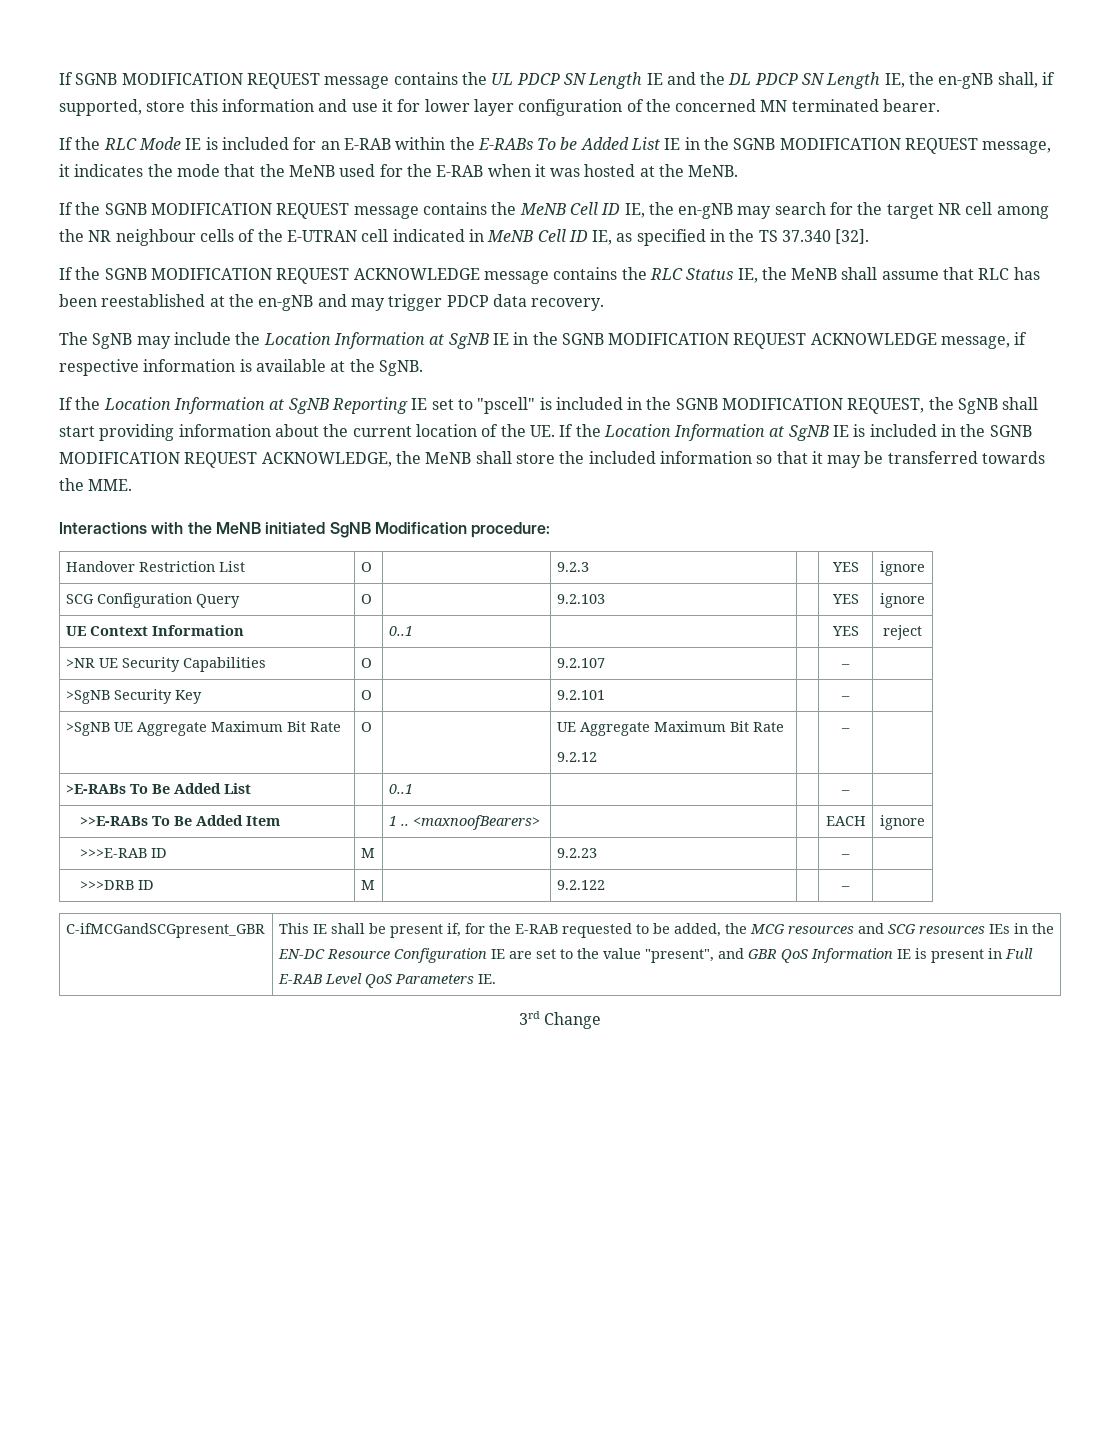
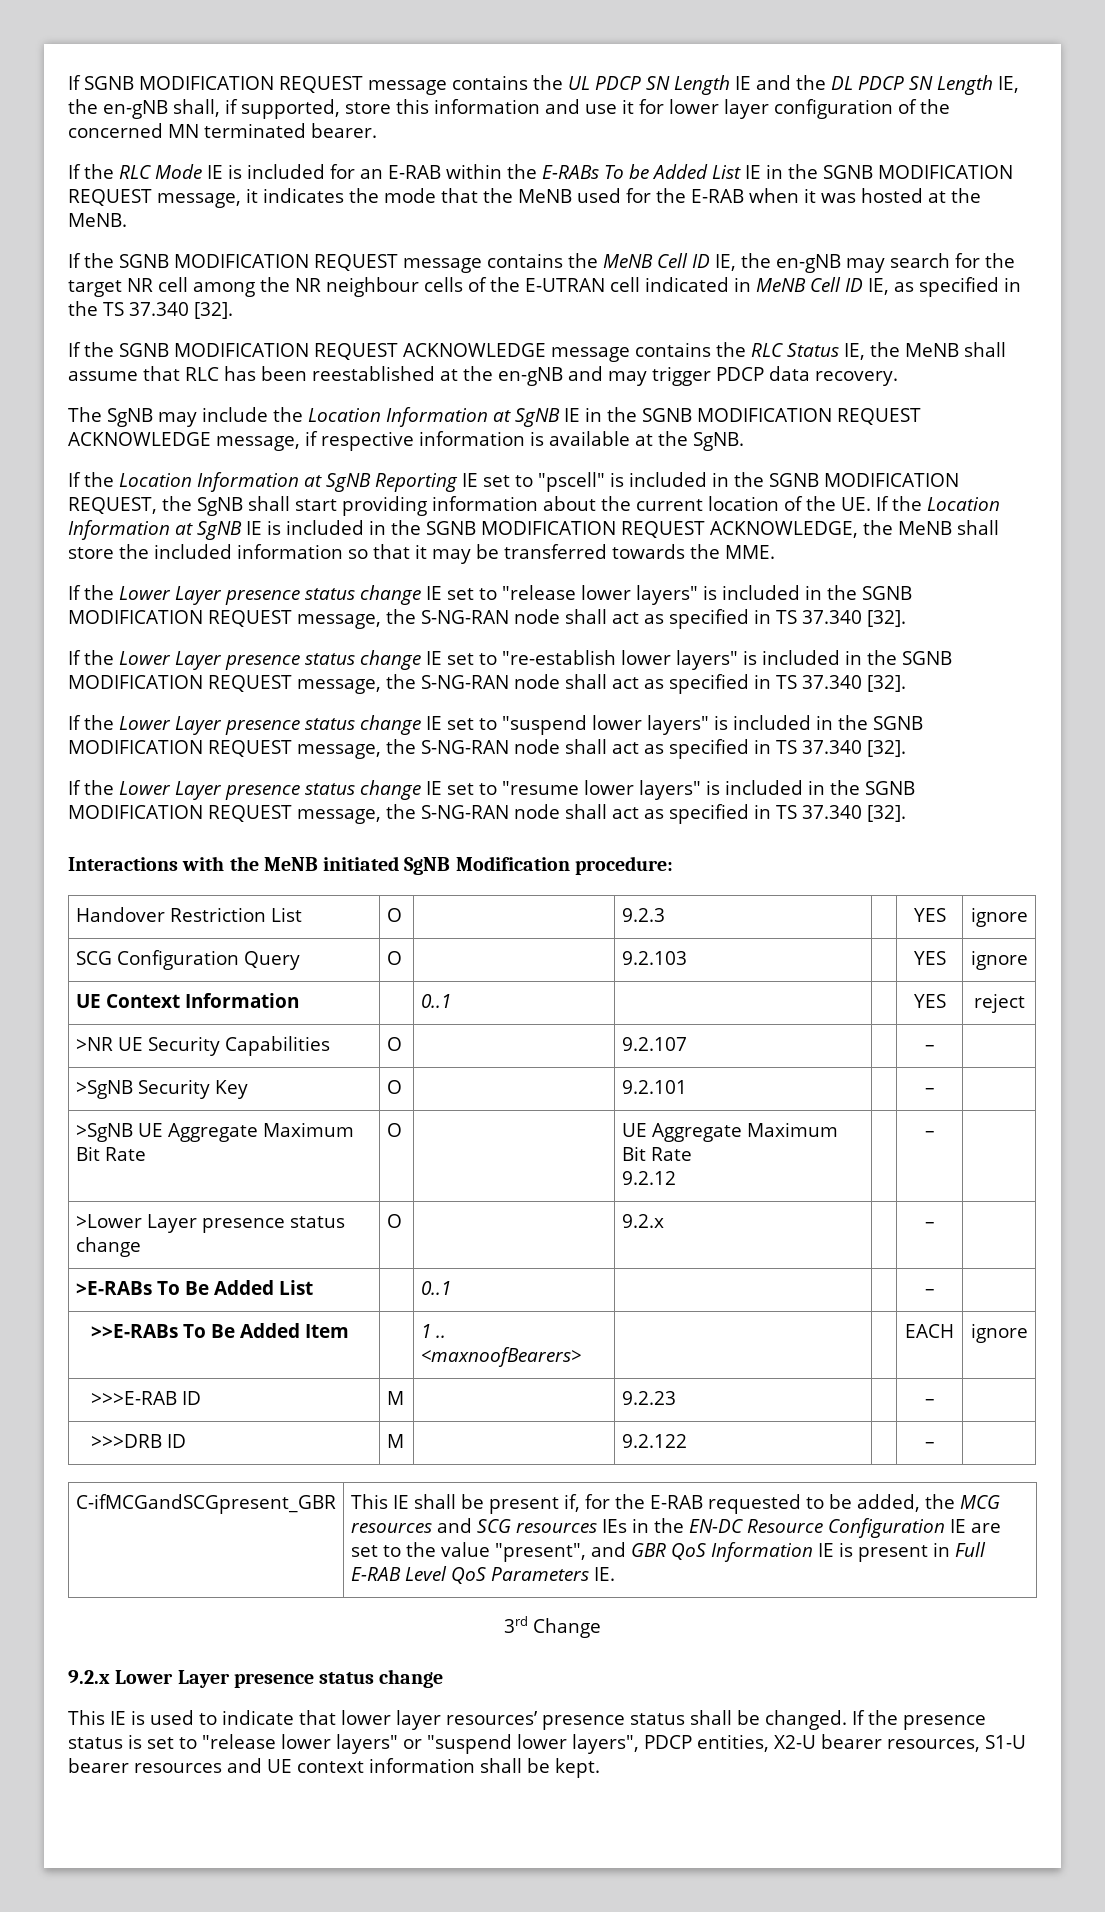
(133, 485) none -> [68,585,912,605] [68,609,906,629] [68,650,952,670] [68,674,906,694] [68,715,923,735] [68,739,906,759] [68,780,915,800] [68,804,906,824] // If the Lower Layer presence status change IE set to "release lower layers" is included in the SGNB MODIFICATION REQUEST message, the S-NG-RAN node shall act as specified in TS 37.340 [32]. // If the Lower Layer presence status change IE set to "re-establish lower layers" is included in the SGNB MODIFICATION REQUEST message, the S-NG-RAN node shall act as specified in TS 37.340 [32]. // If the Lower Layer presence status change IE set to "suspend lower layers" is included in the SGNB MODIFICATION REQUEST message, the S-NG-RAN node shall act as specified in TS 37.340 [32]. // If the Lower Layer presence status change IE set to "resume lower layers" is included in the SGNB MODIFICATION REQUEST message, the S-NG-RAN node shall act as specified in TS 37.340 [32].
(850, 730) none -> [75,1214,345,1233] [75,1237,141,1257] [386,1214,402,1228] [621,1214,664,1228] [924,1222,935,1228] // >Lower Layer presence status change | O | | 9.2.x | | – |
(602, 1020) none -> [68,1669,444,1688] [68,1710,986,1730] [68,1734,1026,1754] [68,1758,600,1778] // 9.2.x Lower Layer presence status change // This IE is used to indicate that lower layer resources’ presence status shall be changed. If the presence status is set to "release lower layers" or "suspend lower layers", PDCP entities, X2-U bearer resources, S1-U bearer resources and UE context information shall be kept.

